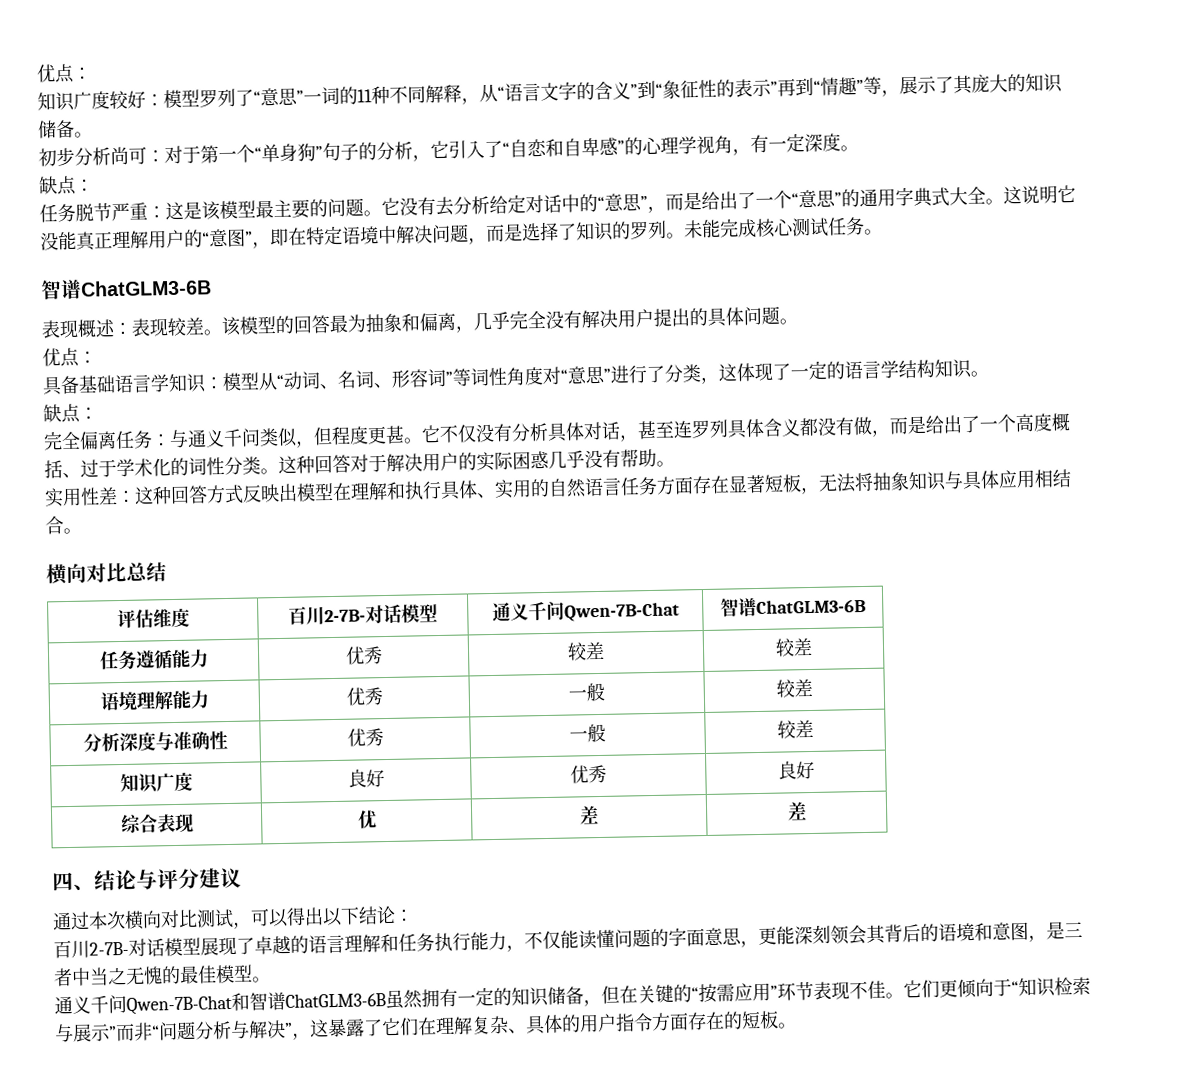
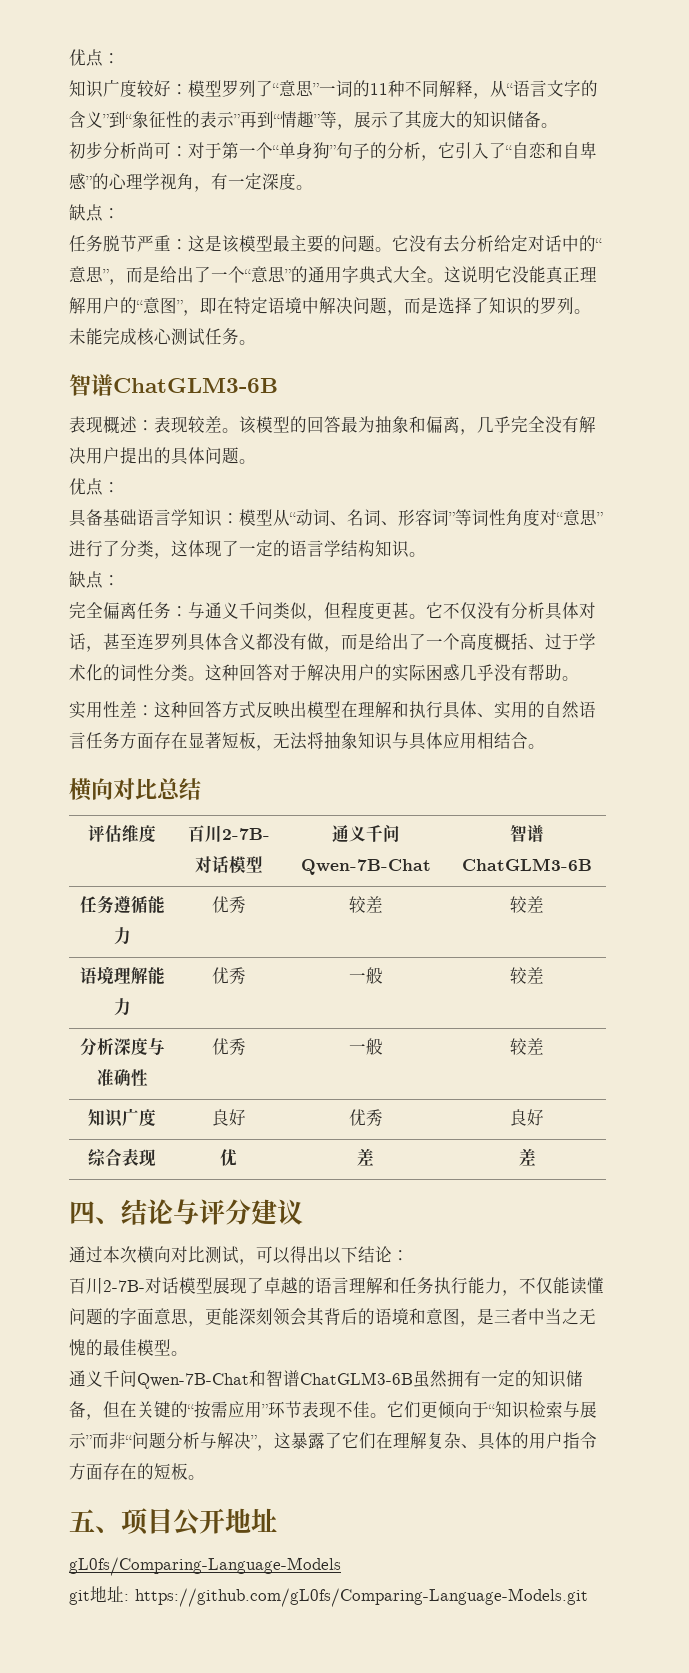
(797, 1025) none -> [69,1508,277,1536] [69,1557,341,1576] [69,1586,588,1607] // 五、项目公开地址 // gL0fs/Comparing-Language-Models // git地址: https://github.com/gL0fs/Comparing-Language-Models.git

